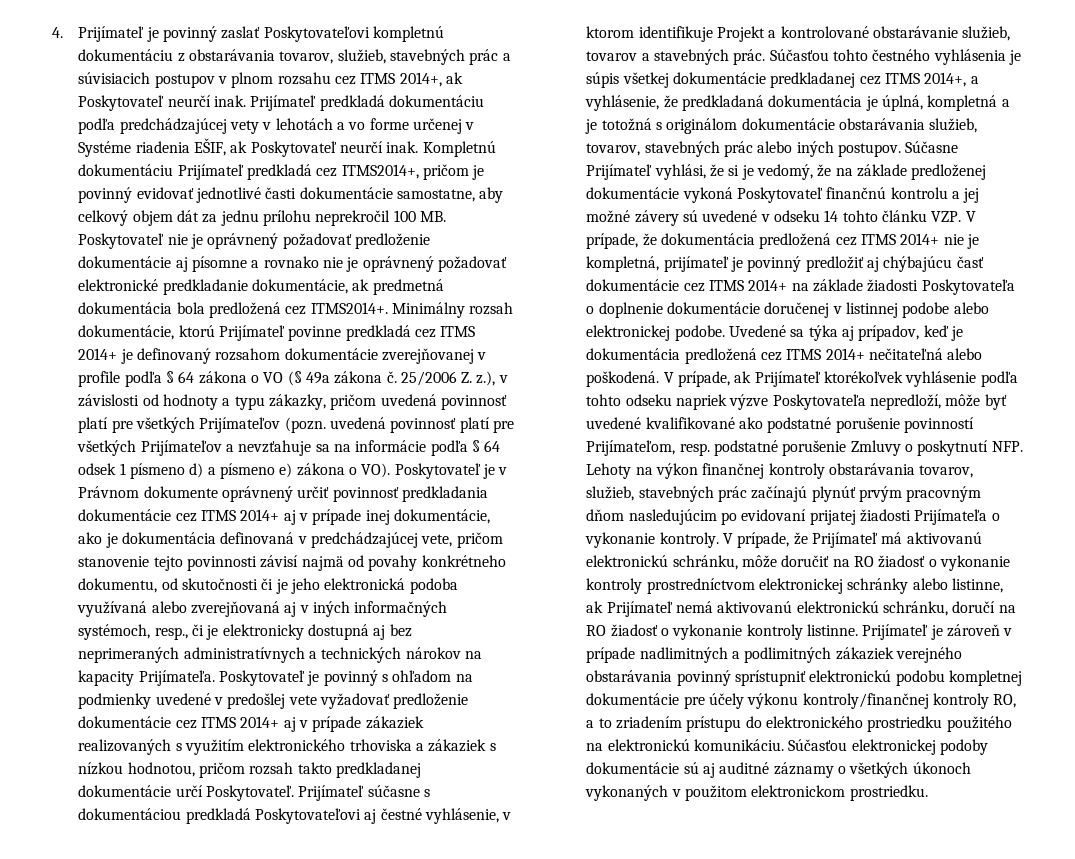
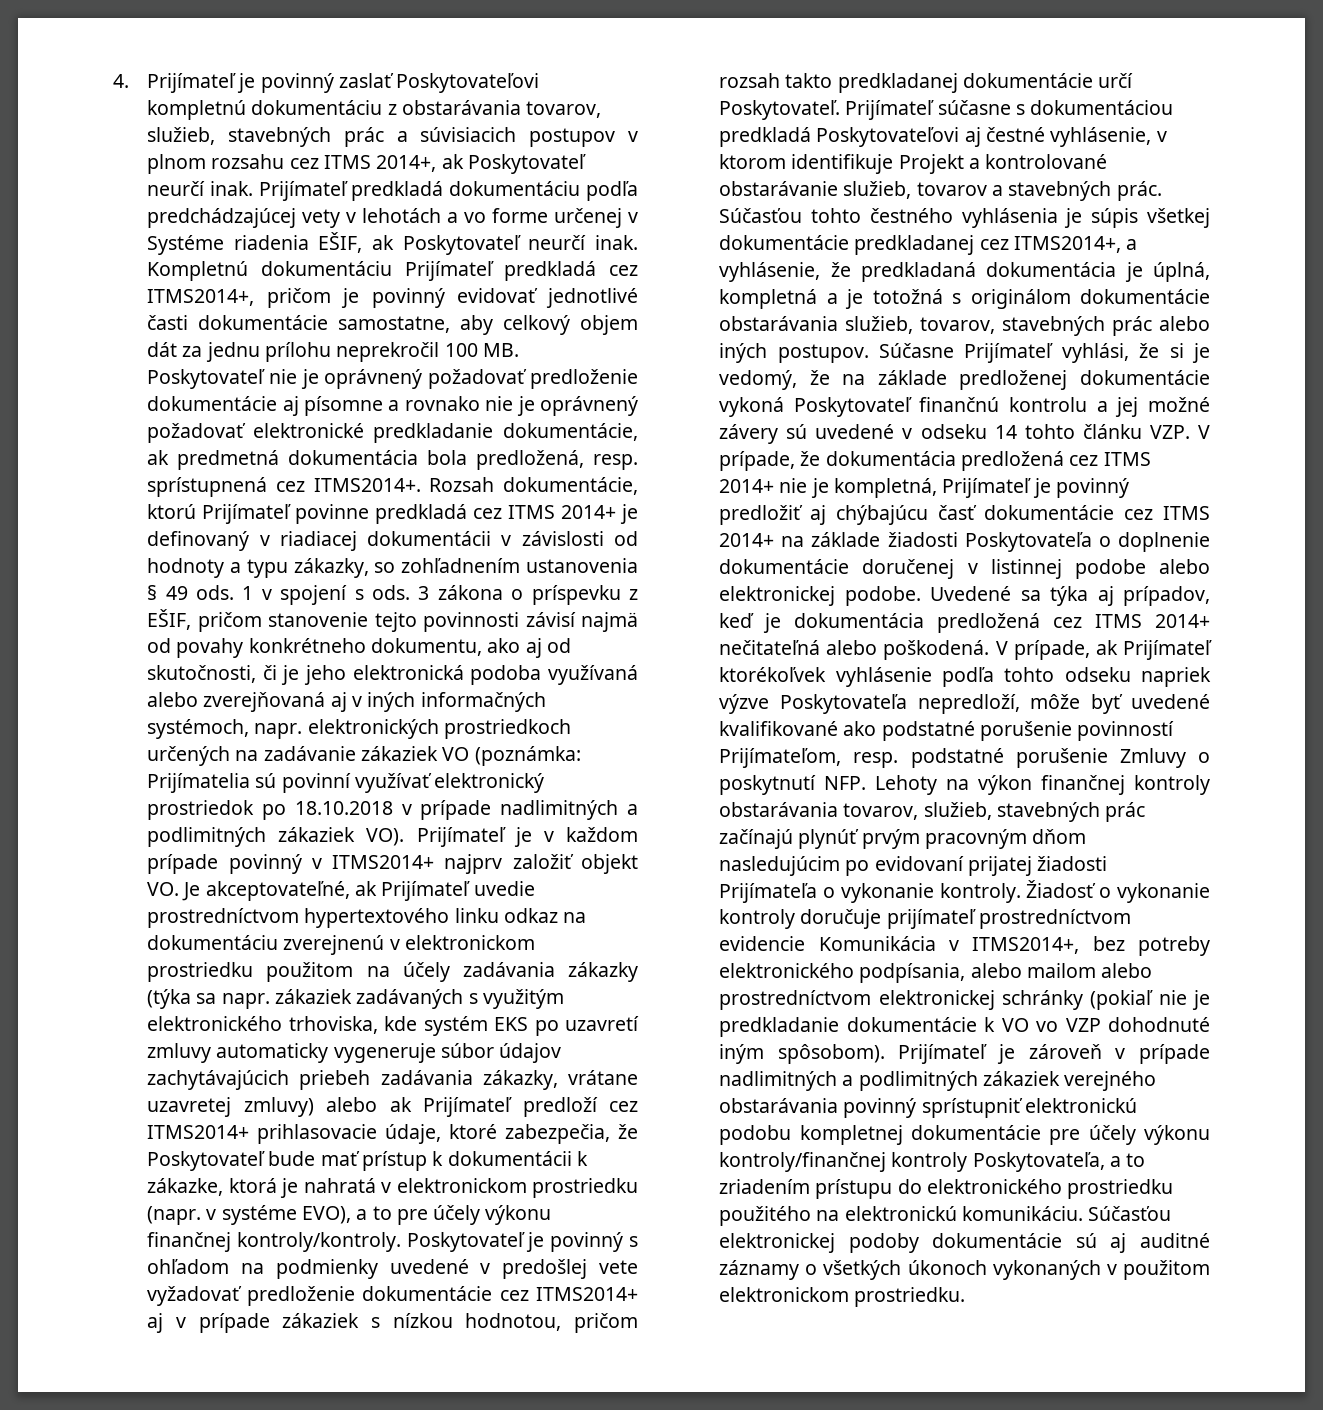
[208,302,514,318] predložená cez ITMS2014+. Minimálny rozsah -> [476,450,638,470] [147,477,495,497] predložená, resp. sprístupnená cez ITMS2014+. Rozsah
[215,348,487,364] [78,371,496,387] rozsahom dokumentácie zverejňovanej v profile podľa § 64 zákona o VO (§ 49a zákona č. 25/2006 Z. z.), -> [259,531,492,551] v riadiacej dokumentácii
[330,394,507,410] [78,417,514,433] [77,440,501,456] [78,463,508,479] [78,486,488,502] [78,509,490,525] [78,532,453,548] pričom uvedená povinnosť platí pre všetkých Prijímateľov (pozn. uvedená povinnosť platí pre všetkých Prijímateľov a nevzťahuje sa na informácie podľa § 64 odsek 1 písmeno d) a písmeno e) zákona o VO). Poskytovateľ je v Právnom dokumente oprávnený určiť povinnosť predkladania dokumentácie cez ITMS 2014+ aj v prípade inej dokumentácie, ako je dokumentácia definovaná v predchádzajúcej vete, -> [374,558,638,573] [147,585,638,605] [147,609,192,630] so zohľadnením ustanovenia § 49 ods. 1 v spojení s ods. 3 zákona o príspevku z EŠIF,
[161,578,258,590] od skutočnosti -> [487,638,571,658] [147,665,257,683] ako aj od skutočnosti,
[154,624,412,640] [78,647,482,663] [78,670,215,686] resp., či je elektronicky dostupná aj bez neprimeraných administratívnych a technických nárokov na kapacity Prijímateľa. -> [254,719,572,739] [147,746,581,766] [147,773,545,793] [147,800,638,820] [147,827,638,847] [147,854,638,874] [147,881,535,901] [147,908,587,928] [147,935,536,955] [147,962,638,982] [147,989,564,1009] [147,1016,639,1036] [147,1043,562,1063] [147,1070,638,1090] [147,1097,638,1117] [147,1124,638,1144] [147,1151,588,1171] [147,1178,638,1198] [147,1205,552,1225] [147,1232,401,1252] napr. elektronických prostriedkoch určených na zadávanie zákaziek VO (poznámka: Prijímatelia sú povinní využívať elektronický prostriedok po 18.10.2018 v prípade nadlimitných a podlimitných zákaziek VO). Prijímateľ je v každom prípade povinný v ITMS2014+ najprv založiť objekt VO. Je akceptovateľné, ak Prijímateľ uvedie prostredníctvom hypertextového linku odkaz na dokumentáciu zverejnenú v elektronickom prostriedku použitom na účely zadávania zákazky (týka sa napr. zákaziek zadávaných s využitým elektronického trhoviska, kde systém EKS po uzavretí zmluvy automaticky vygeneruje súbor údajov zachytávajúcich priebeh zadávania zákazky, vrátane uzavretej zmluvy) alebo ak Prijímateľ predloží cez ITMS2014+ prihlasovacie údaje, ktoré zabezpečia, že Poskytovateľ bude mať prístup k dokumentácii k zákazke, ktorá je nahratá v elektronickom prostriedku (napr. v systéme EVO), a to pre účely výkonu finančnej kontroly/kontroly.
[200,716,280,728] ITMS 2014+ -> [536,1287,638,1301] ITMS2014+
[78,739,487,755] realizovaných s využitím elektronického trhoviska a zákaziek -> (360, 1320) none
[884,72,967,87] ITMS 2014+, -> [1014,236,1122,253] ITMS2014+,
[663,256,729,272] prijímateľ -> [942,478,1032,498] Prijímateľ
[722,532,982,548] [586,555,1010,571] [586,578,1003,594] [586,601,1016,617] [586,624,858,640] V prípade, že Prijímateľ má aktivovanú elektronickú schránku, môže doručiť na RO žiadosť o vykonanie kontroly prostredníctvom elektronickej schránky alebo listinne, ak Prijímateľ nemá aktivovanú elektronickú schránku, doručí na RO žiadosť o vykonanie kontroly listinne. -> [1026,880,1210,903] [719,909,1132,929] [719,936,1210,956] [719,963,1153,983] [719,990,1210,1010] [719,1017,1210,1037] [719,1044,885,1064] Žiadosť o vykonanie kontroly doručuje prijímateľ prostredníctvom evidencie Komunikácia v ITMS2014+, bez potreby elektronického podpísania, alebo mailom alebo prostredníctvom elektronickej schránky (pokiaľ nie je predkladanie dokumentácie k VO vo VZP dohodnuté iným spôsobom).
[993,694,1017,708] RO, -> [972,1152,1105,1172] Poskytovateľa,

